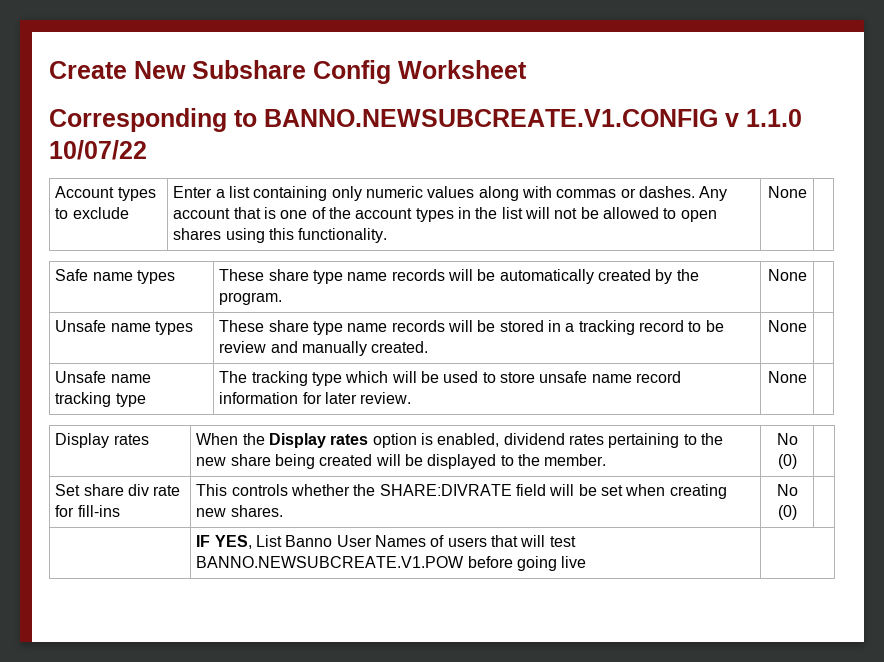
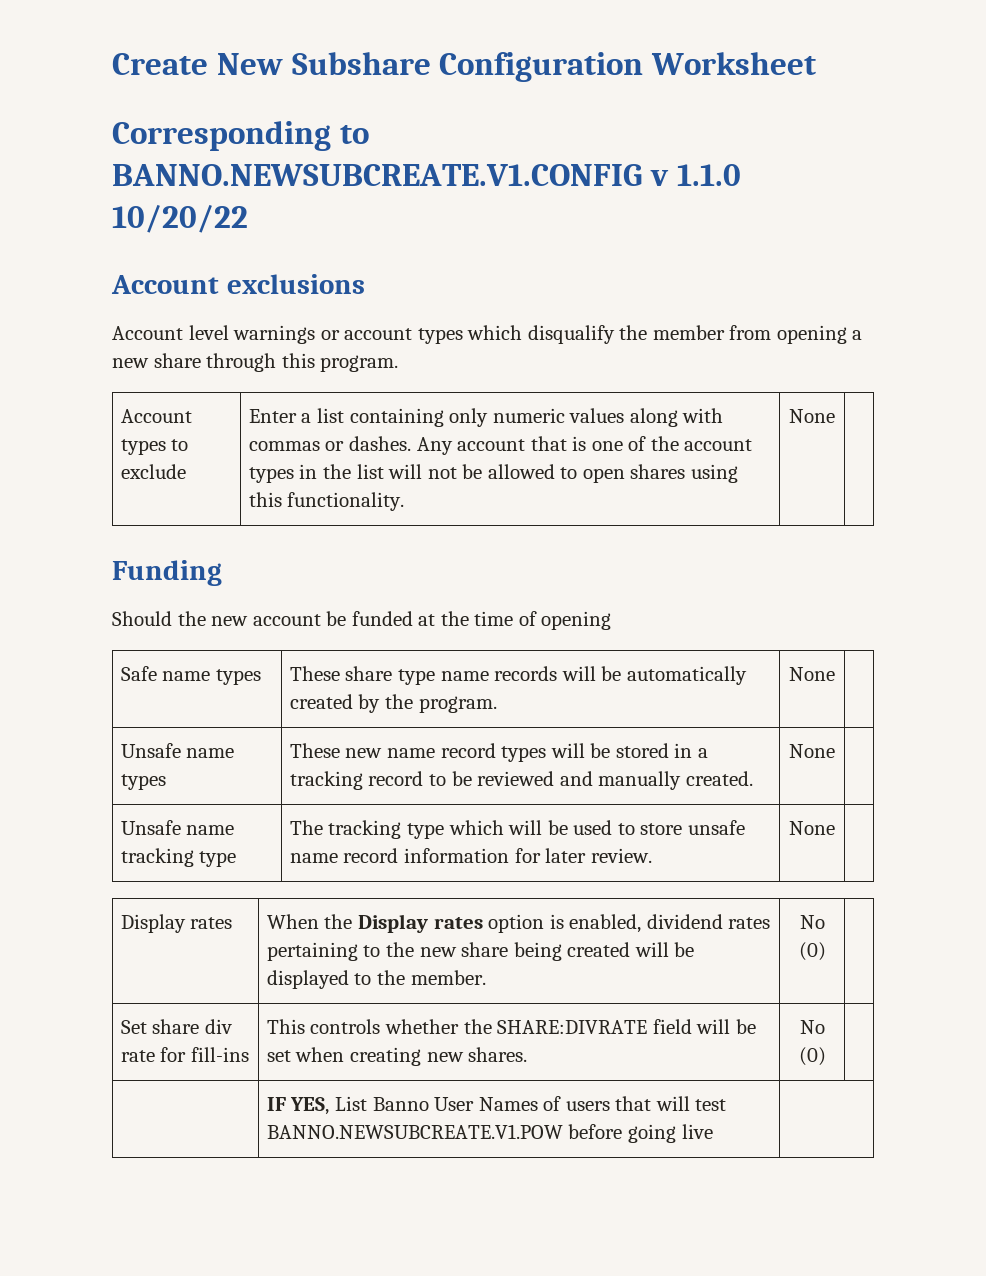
[313,60,391,84] Config -> [439,52,644,82] Configuration
[49,140,147,160] 10/07/22 -> [112,204,248,233] [111,274,365,294] [112,325,863,344] [112,353,399,372] 10/20/22 // Account exclusions // Account level warnings or account types which disqualify the member from opening a new share through this program.
(807, 192) none -> [112,560,222,586] [112,611,612,630] // Funding // Should the new account be funded at the time of opening
[268,320,445,335] share type name records -> [345,743,547,762] new name record types
[219,341,267,353] review -> [477,771,555,786] reviewed

